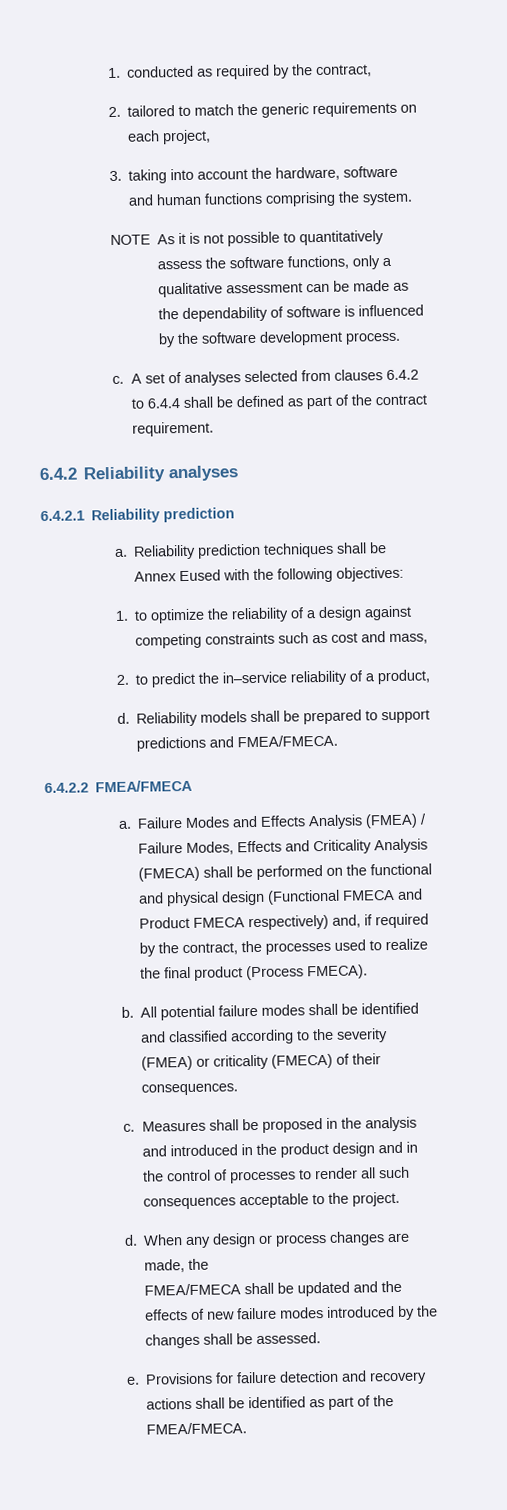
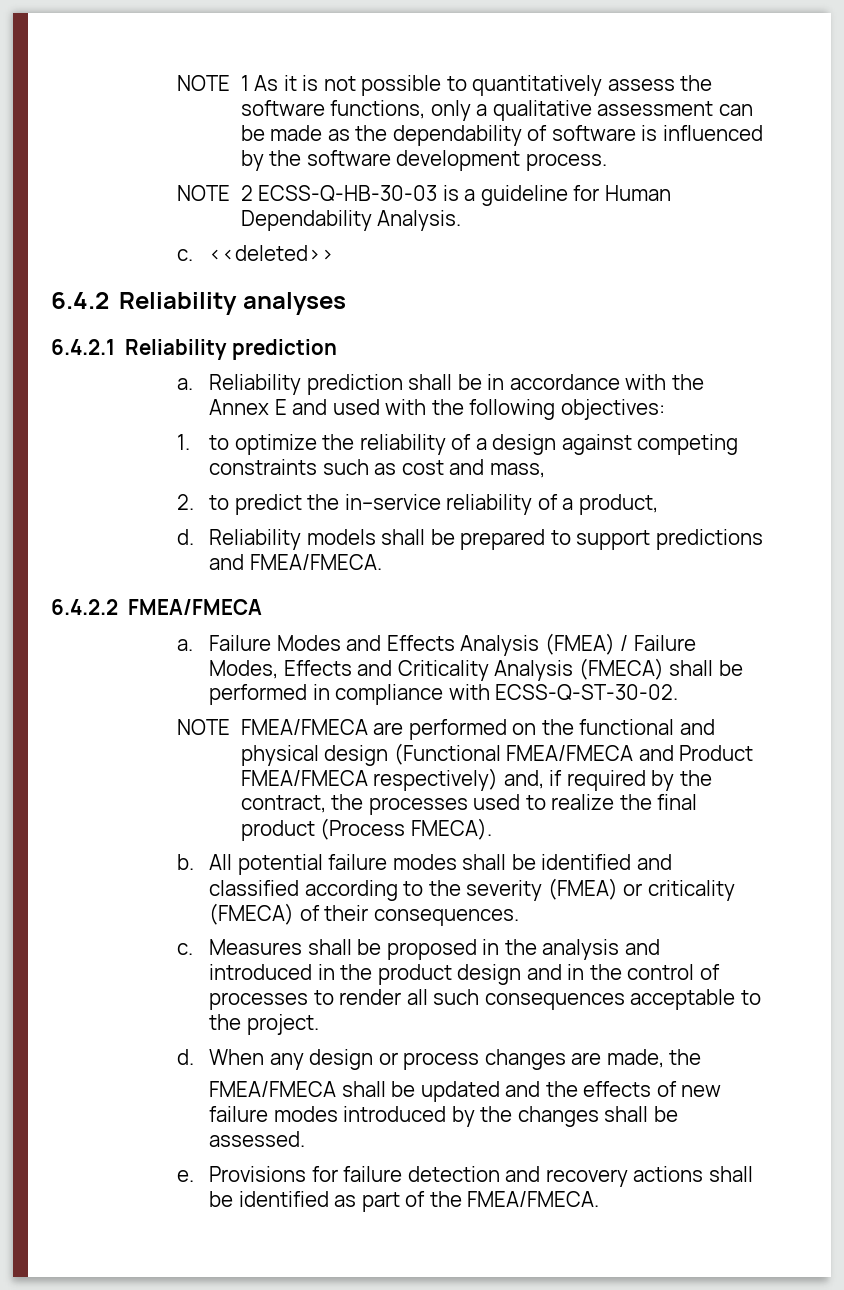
[108,64,373,80] [108,101,418,118] [127,129,212,145] [109,165,399,184] [128,191,414,207] [110,234,152,246] 1. conducted as required by the contract, // 2. tailored to match the generic requirements on each project, // 3. taking into account the hardware, software and human functions comprising the system. // NOTE -> [177,75,249,91] NOTE 1
[112,369,419,386] [130,394,427,410] [131,421,214,437] c. A set of analyses selected from clauses 6.4.2 to 6.4.4 shall be defined as part of the contract requirement. -> [177,185,671,206] [240,210,462,231] [177,245,334,261] NOTE 2 ECSS-Q-HB-30-03 is a guideline for Human Dependability Analysis. // c. <<deleted>>
[263,542,388,558] [134,569,222,582] techniques shall be Annex Eused -> [408,374,704,390] [208,399,380,415] shall be in accordance with the Annex E and used
(324, 872) none -> [312,684,679,705] [177,719,507,740] in compliance with ECSS-Q-ST-30-02. // NOTE FMEA/FMECA are performed
[342,889,396,901] FMECA -> [506,745,634,761] FMEA/FMECA
[193,917,246,928] FMECA -> [240,770,368,786] FMEA/FMECA

